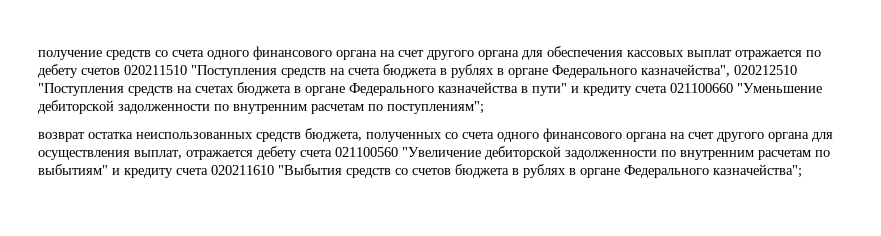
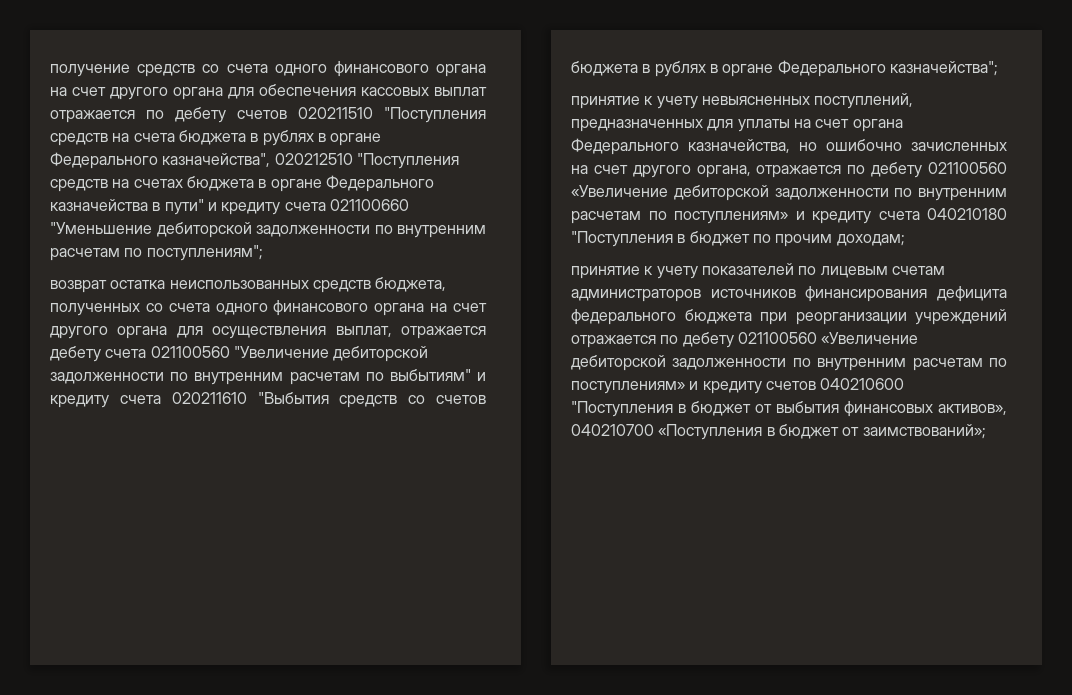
(802, 171) none -> [571,93,914,109] [571,119,903,132] [571,138,1007,155] [571,162,1007,178] [571,185,1007,201] [571,208,1007,224] [571,231,905,247] [571,263,945,279] [571,286,1007,302] [571,309,1007,325] [571,332,919,348] [571,355,1008,371] [571,378,905,394] [571,401,1007,417] [571,424,986,440] // принятие к учету невыясненных поступлений, предназначенных для уплаты на счет органа Федерального казначейства, но ошибочно зачисленных на счет другого органа, отражается по дебету 021100560 «Увеличение дебиторской задолженности по внутренним расчетам по поступлениям» и кредиту счета 040210180 "Поступления в бюджет по прочим доходам; // принятие к учету показателей по лицевым счетам администраторов источников финансирования дефицита федерального бюджета при реорганизации учреждений отражается по дебету 021100560 «Увеличение дебиторской задолженности по внутренним расчетам по поступлениям» и кредиту счетов 040210600 "Поступления в бюджет от выбытия финансовых активов», 040210700 «Поступления в бюджет от заимствований»;

